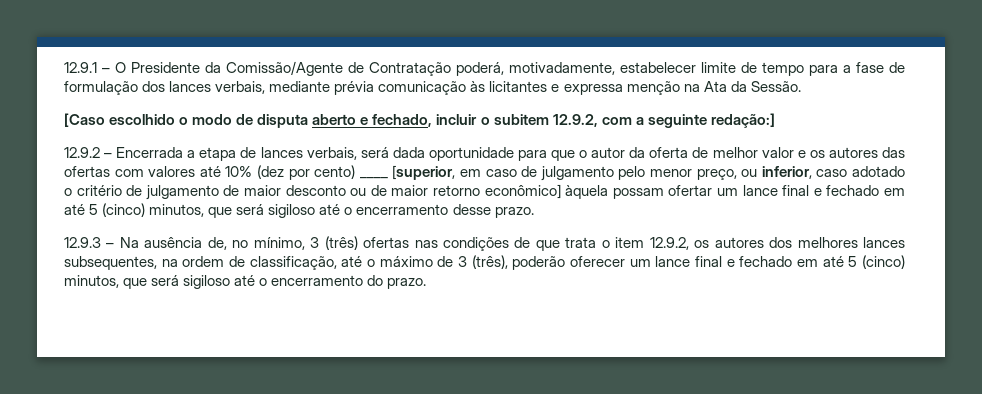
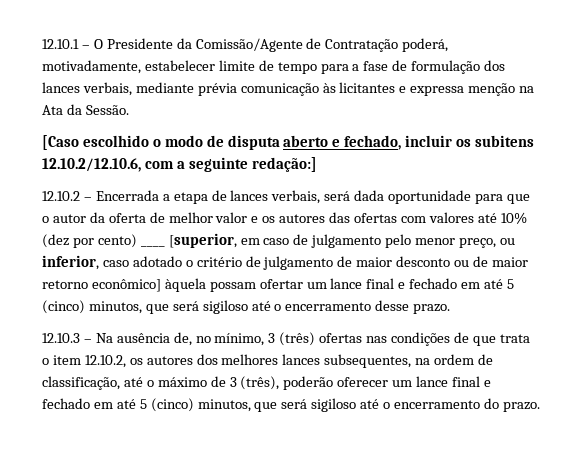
[64,62,97,73] 12.9.1 -> [42,39,79,49] 12.10.1
[480,114,598,127] o subitem 12.9.2, -> [456,135,535,147] [42,158,141,172] os subitens 12.10.2/12.10.6,
[64,147,100,158] 12.9.2 -> [42,191,80,201] 12.10.2
[64,237,101,248] 12.9.3 -> [42,333,80,343] 12.10.3
[649,237,689,250] 12.9.2, -> [84,355,126,368] 12.10.2,

